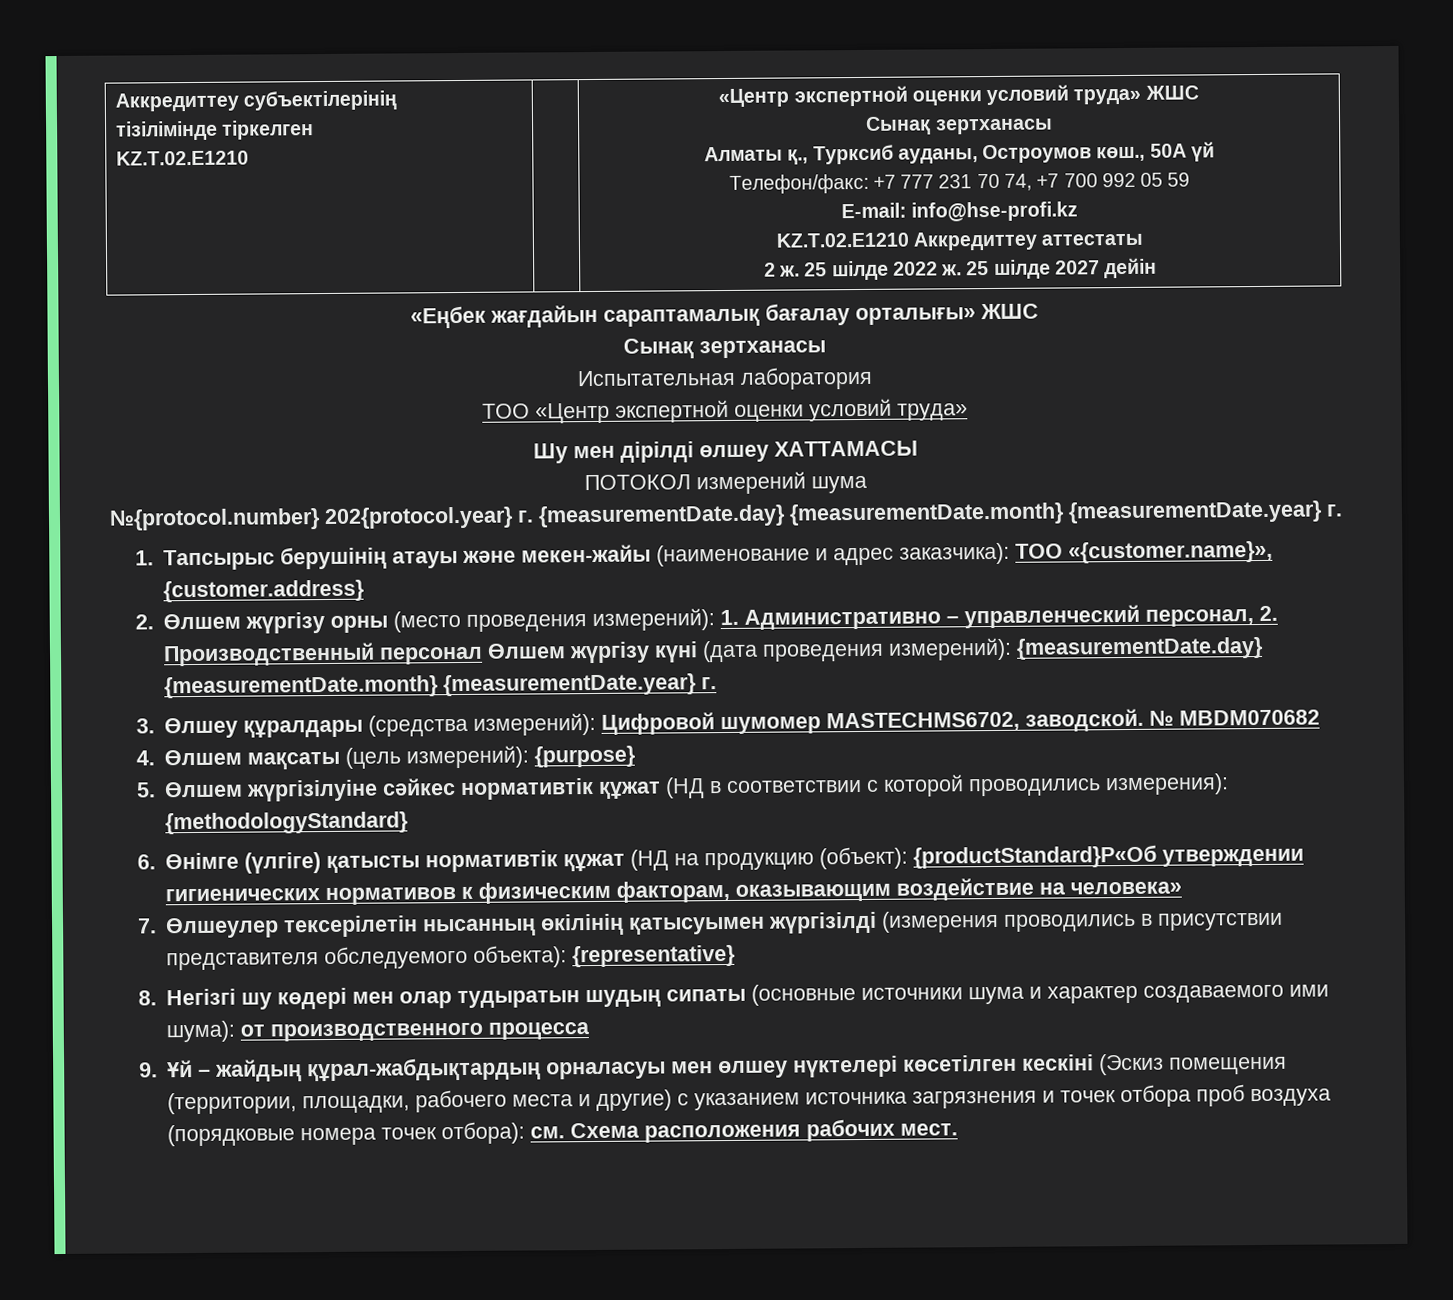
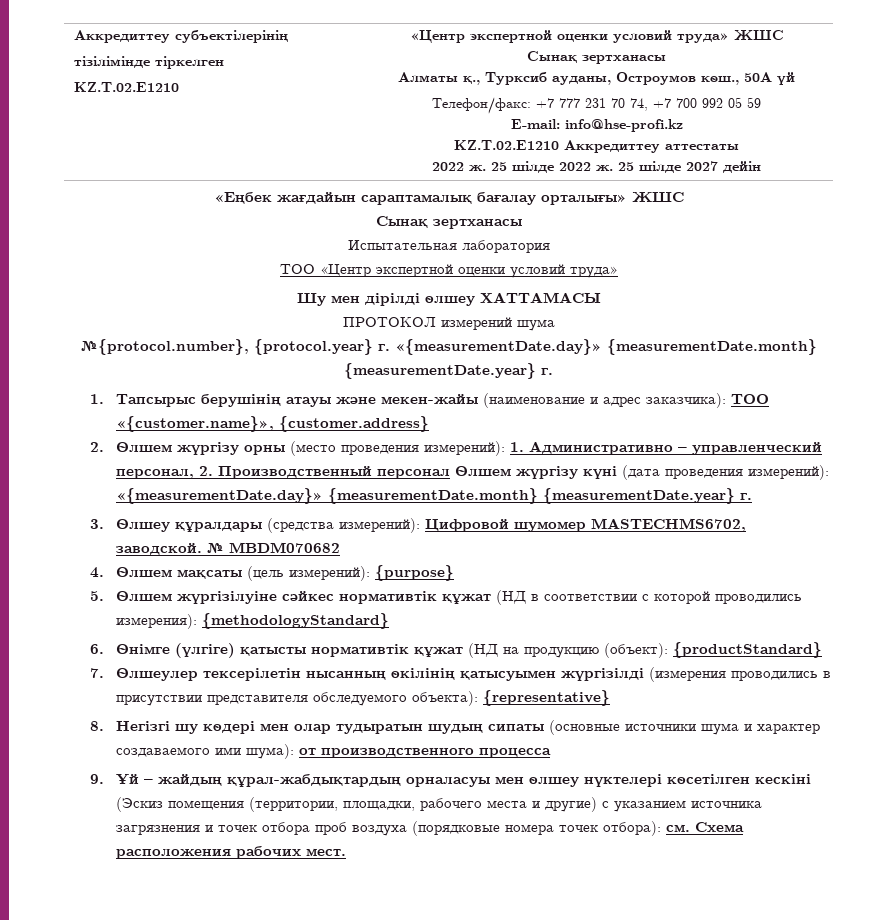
[763,262,776,277] 2 -> [432,162,464,171] 2022
[583,474,691,491] ПОТОКОЛ -> [342,317,436,327] ПРОТОКОЛ
[108,504,786,531] №{protocol.number} 202{protocol.year} г. {measurementDate.day} -> [80,339,602,355] №{protocol.number}, {protocol.year} г. «{measurementDate.day}»
[1016,636,1265,660] {measurementDate.day} -> [116,488,324,504] «{measurementDate.day}»
[913,844,1305,869] [165,877,1183,906] {productStandard}Р«Об утверждении гигиенических нормативов к физическим факторам, оказывающим воздействие на человека» -> [673,642,823,658] {productStandard}

